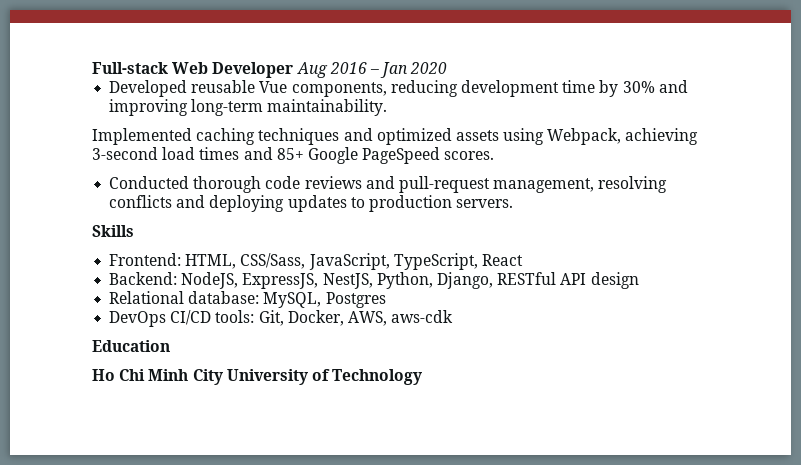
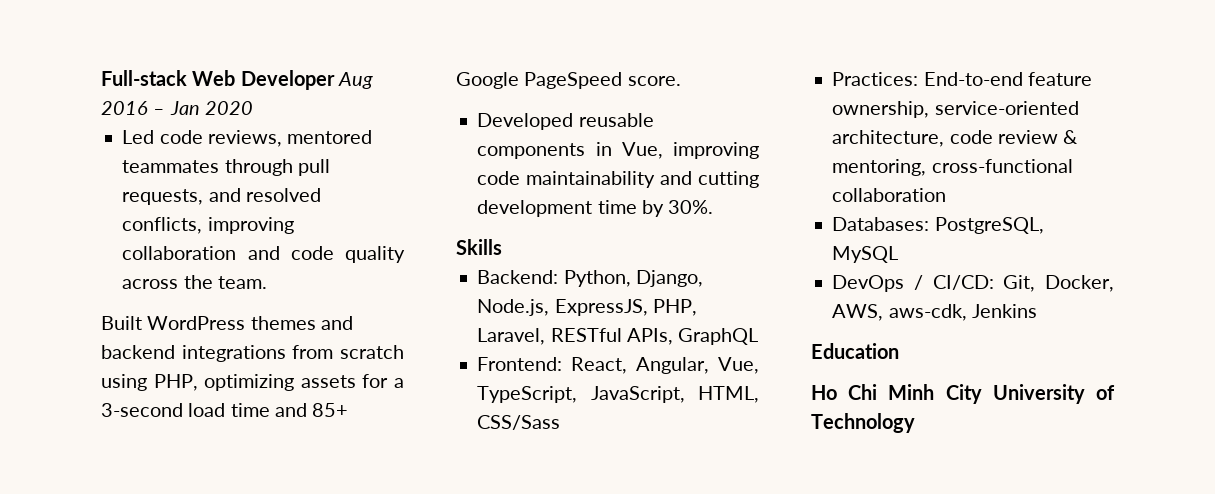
[109,80,688,97] [109,99,388,116] [92,128,699,145] Developed reusable Vue components, reducing development time by 30% and improving long-term maintainability. // Implemented caching techniques and optimized assets using Webpack, achieving -> [122,130,373,147] [122,159,330,176] [122,188,321,205] [122,217,294,234] [122,246,405,263] [122,275,267,289] [101,316,353,330] [101,345,404,362] [101,374,404,391] Led code reviews, mentored teammates through pull requests, and resolved conflicts, improving collaboration and code quality across the team. // Built WordPress themes and backend integrations from scratch using PHP, optimizing assets for a
[199,147,240,160] times -> [230,403,270,417] time
[444,151,495,160] [109,176,668,193] [109,195,514,212] [92,225,134,237] [109,253,523,270] [109,272,639,289] [109,291,386,308] scores. // Conducted thorough code reviews and pull-request management, resolving conflicts and deploying updates to production servers. // Skills // Frontend: HTML, CSS/Sass, JavaScript, TypeScript, React // Backend: NodeJS, ExpressJS, NestJS, Python, Django, RESTful API design // Relational database: MySQL, Postgres -> [627,76,681,86] [477,113,654,130] [477,142,759,159] [477,171,759,188] [477,200,714,217] [456,239,502,255] [477,270,703,287] [477,299,697,316] [477,328,759,345] [477,357,759,374] [477,386,759,403] [477,415,561,430] [832,72,1092,86] [832,101,1079,118] [832,130,1079,147] [832,159,1073,176] [832,188,947,202] [832,217,1044,234] [832,246,899,263] score. // Developed reusable components in Vue, improving code maintainability and cutting development time by 30%. // Skills // Backend: Python, Django, Node.js, ExpressJS, PHP, Laravel, RESTful APIs, GraphQL // Frontend: React, Angular, Vue, TypeScript, JavaScript, HTML, CSS/Sass // Practices: End-to-end feature ownership, service-oriented architecture, code review & mentoring, cross-functional collaboration // Databases: PostgreSQL, MySQL
[170,310,255,325] CI/CD tools: -> [914,275,994,290] / CI/CD:
[391,310,454,323] aws-cdk -> [888,304,1037,321] aws-cdk, Jenkins

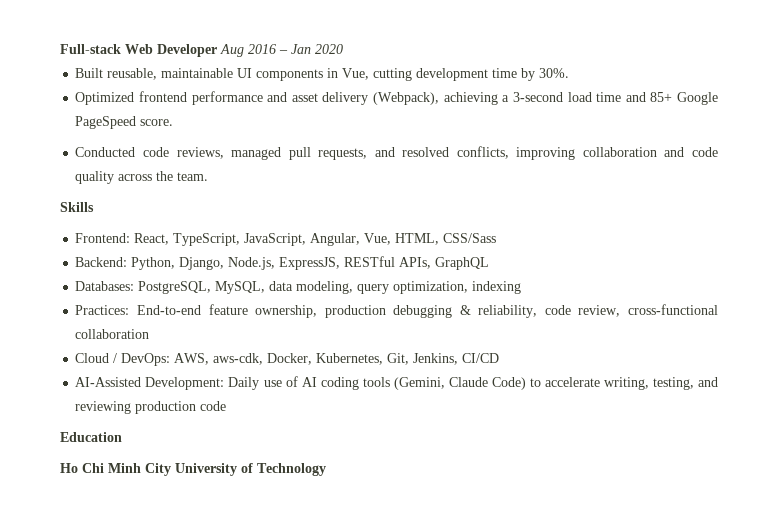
[122,130,373,147] [122,159,293,176] Led code reviews, mentored teammates through -> [75,68,570,81] [75,91,719,105] [75,116,174,129] [75,147,282,160] Built reusable, maintainable UI components in Vue, cutting development time by 30%. // Optimized frontend performance and asset delivery (Webpack), achieving a 3-second load time and 85+ Google PageSpeed score. // Conducted code reviews, managed
[101,316,353,330] [101,345,404,362] [101,374,404,391] [101,403,349,417] [456,72,681,89] [477,113,654,130] [477,142,759,159] [477,171,759,188] [477,200,714,217] [456,239,502,255] Built WordPress themes and backend integrations from scratch using PHP, optimizing assets for a 3-second load time and 85+ Google PageSpeed score. // Developed reusable components in Vue, improving code maintainability and cutting development time by 30%. // Skills -> [60,202,94,212] [75,233,497,246] Skills // Frontend: React, TypeScript, JavaScript, Angular, Vue, HTML, CSS/Sass
[652,299,697,316] [477,328,546,345] PHP, Laravel, -> (341, 263) none
[477,357,759,374] [477,386,759,403] [477,415,561,430] [832,72,1092,86] [832,101,1079,118] [832,130,1079,147] [832,159,1073,176] [832,188,947,202] [832,217,1044,234] [832,246,899,263] [832,275,1114,292] [832,304,1037,321] Frontend: React, Angular, Vue, TypeScript, JavaScript, HTML, CSS/Sass // Practices: End-to-end feature ownership, service-oriented architecture, code review & mentoring, cross-functional collaboration // Databases: PostgreSQL, MySQL // DevOps / CI/CD: Git, Docker, AWS, aws-cdk, Jenkins -> [75,281,522,294] [75,304,718,318] [75,329,150,339] [75,353,500,366] [75,376,718,390] [75,401,227,414] Databases: PostgreSQL, MySQL, data modeling, query optimization, indexing // Practices: End-to-end feature ownership, production debugging & reliability, code review, cross-functional collaboration // Cloud / DevOps: AWS, aws-cdk, Docker, Kubernetes, Git, Jenkins, CI/CD // AI-Assisted Development: Daily use of AI coding tools (Gemini, Claude Code) to accelerate writing, testing, and reviewing production code

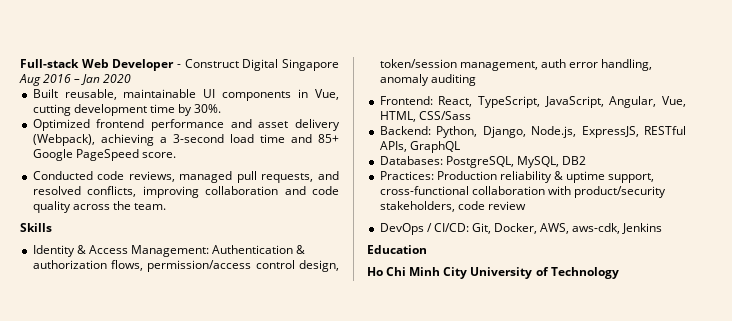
(217, 50) none -> [177,59,339,71] - Construct Digital Singapore
(94, 207) none -> [32,245,306,257] [32,260,339,272] [379,59,653,71] [379,74,476,86] // Identity & Access Management: Authentication & authorization flows, permission/access control design, token/session management, auth error handling, anomaly auditing
[269,281,522,294] [75,304,718,318] [75,329,150,339] [75,353,500,366] [75,376,718,390] [75,401,227,414] data modeling, query optimization, indexing // Practices: End-to-end feature ownership, production debugging & reliability, code review, cross-functional collaboration // Cloud / DevOps: AWS, aws-cdk, Docker, Kubernetes, Git, Jenkins, CI/CD // AI-Assisted Development: Daily use of AI coding tools (Gemini, Claude Code) to accelerate writing, testing, and reviewing production code -> [561,156,586,165] [379,171,655,183] [379,186,666,198] [379,201,526,212] [379,223,663,235] DB2 // Practices: Production reliability & uptime support, cross-functional collaboration with product/security stakeholders, code review // DevOps / CI/CD: Git, Docker, AWS, aws-cdk, Jenkins

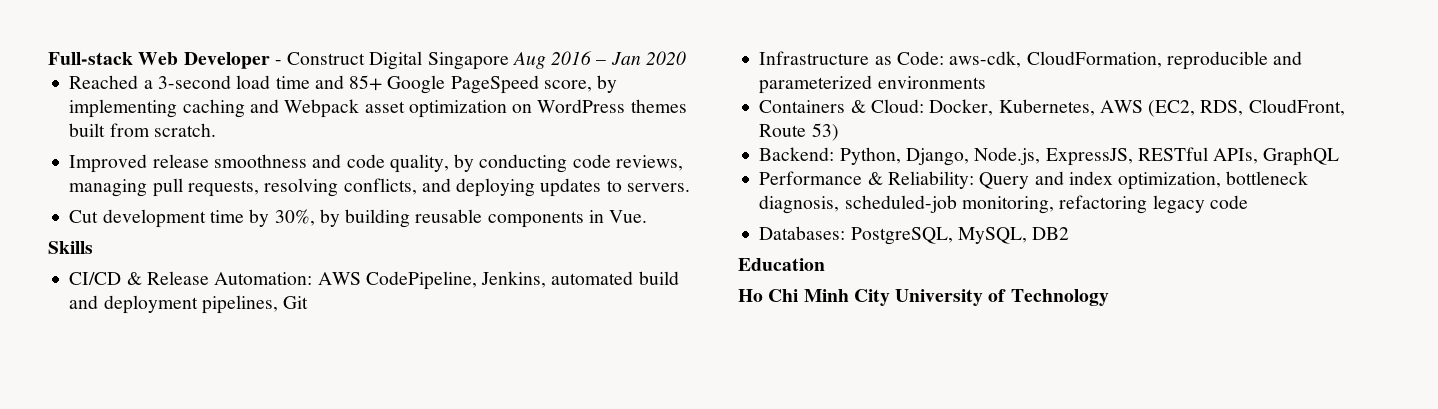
[32,89,339,101] [32,104,222,116] [32,119,340,131] [32,134,154,146] Built reusable, maintainable UI components in Vue, cutting development time by 30%. // Optimized frontend performance and asset delivery (Webpack), achieving -> [69,75,139,89] Reached
[141,152,176,158] [32,171,93,180] score. // Conducted -> [543,75,618,93] [69,99,687,118] [69,123,216,137] [69,154,568,173] score, by implementing caching and Webpack asset optimization on WordPress themes built from scratch. // Improved release smoothness and code quality, by conducting
[179,171,233,183] managed -> [69,179,148,197] managing
[318,171,340,180] [32,186,339,198] [32,201,166,213] [20,223,52,232] [32,245,306,257] [32,260,339,272] [379,59,653,71] [379,74,476,86] [379,96,686,108] [379,111,471,122] and resolved conflicts, improving collaboration and code quality across the team. // Skills // Identity & Access Management: Authentication & authorization flows, permission/access control design, token/session management, auth error handling, anomaly auditing // Frontend: React, TypeScript, JavaScript, Angular, Vue, HTML, CSS/Sass -> [264,178,690,197] [69,209,648,228] [48,241,93,254] [69,271,679,290] [69,295,309,314] [759,51,1303,70] [759,75,986,94] [759,99,1345,117] [759,123,839,141] resolving conflicts, and deploying updates to servers. // Cut development time by 30%, by building reusable components in Vue. // Skills // CI/CD & Release Automation: AWS CodePipeline, Jenkins, automated build and deployment pipelines, Git // Infrastructure as Code: aws-cdk, CloudFormation, reproducible and parameterized environments // Containers & Cloud: Docker, Kubernetes, AWS (EC2, RDS, CloudFront, Route 53)
[379,156,586,168] [379,171,655,183] [379,186,666,198] [379,201,526,212] [379,223,663,235] Databases: PostgreSQL, MySQL, DB2 // Practices: Production reliability & uptime support, cross-functional collaboration with product/security stakeholders, code review // DevOps / CI/CD: Git, Docker, AWS, aws-cdk, Jenkins -> [759,171,1309,190] [759,195,1248,214] [759,226,1070,245] Performance & Reliability: Query and index optimization, bottleneck diagnosis, scheduled-job monitoring, refactoring legacy code // Databases: PostgreSQL, MySQL, DB2

